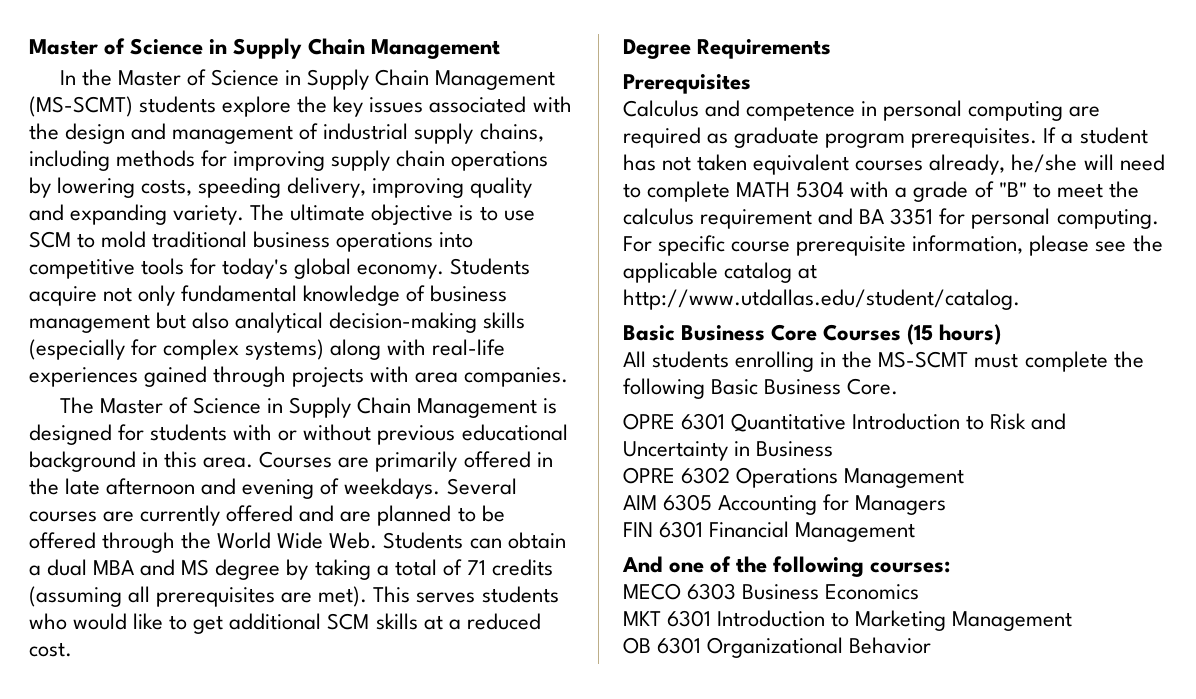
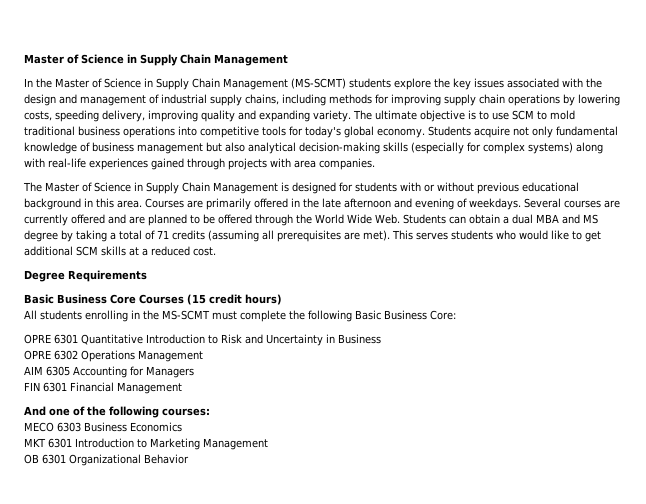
[623,74,751,94] [623,100,1101,121] [623,127,1148,148] [623,154,1165,175] [623,181,1139,202] [623,208,1159,229] [623,235,1163,256] [623,262,818,283] [623,289,1020,310] // Prerequisites // Calculus and competence in personal computing are required as graduate program prerequisites. If a student has not taken equivalent courses already, he/she will need to complete MATH 5304 with a grade of "B" to meet the calculus requirement and BA 3351 for personal computing. For specific course prerequisite information, please see the applicable catalog at http://www.utdallas.edu/student/catalog. -> (147, 276) none
(934, 334) none -> [209,294,242,304] credit
[847,378,899,395] Core. -> [430,310,456,320] Core:

